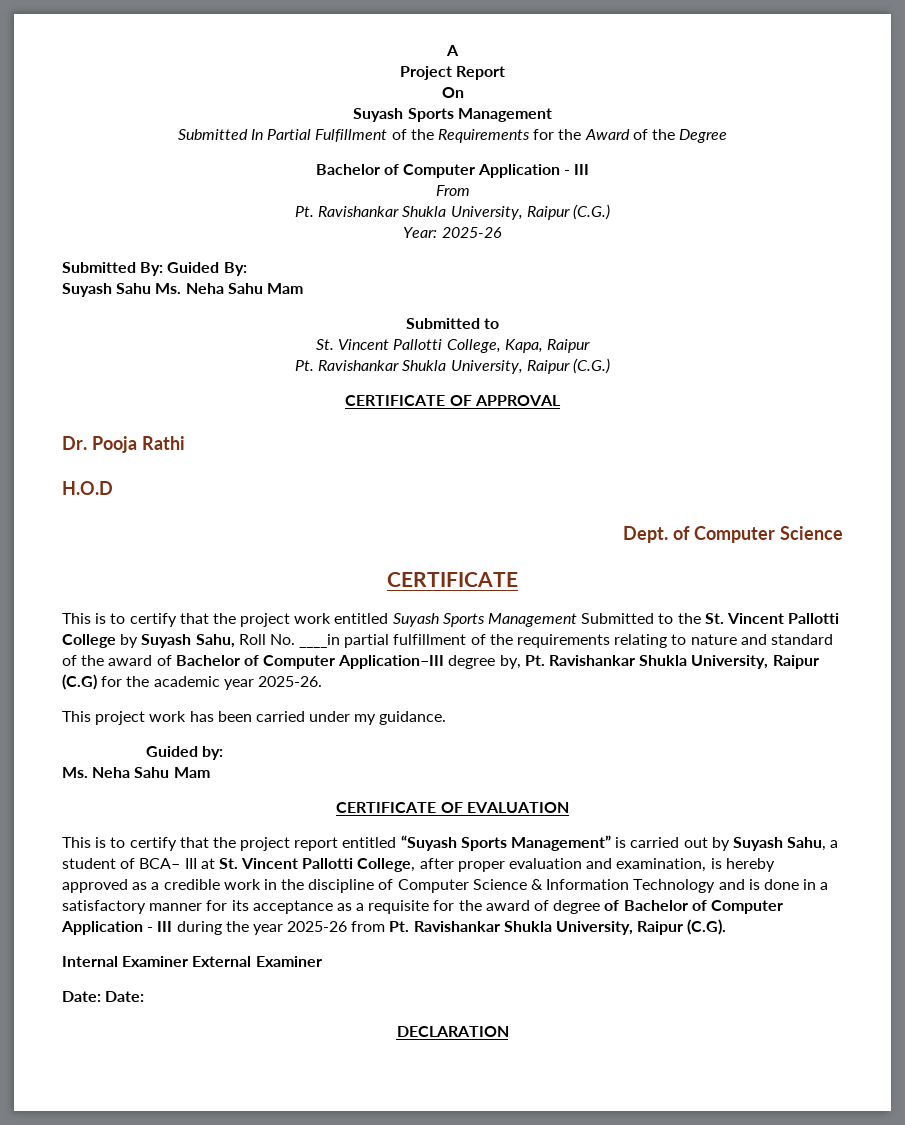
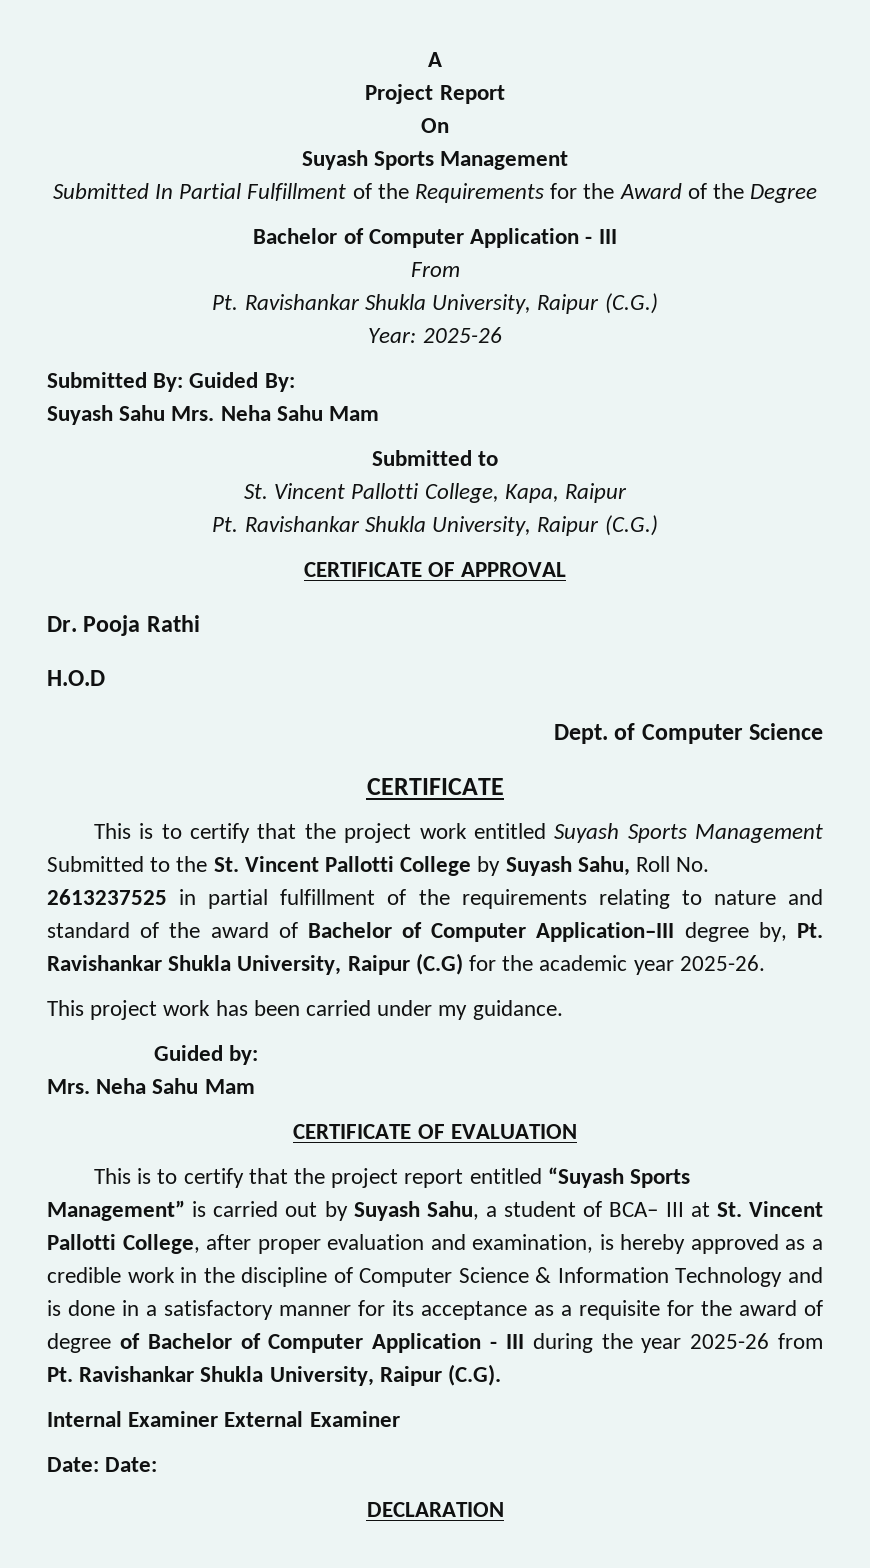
[155,283,182,294] Ms. -> [171,406,215,421] Mrs.
[299,634,341,648] ____in -> [47,889,197,905] 2613237525 in
[62,767,88,778] Ms. -> [47,1079,90,1094] Mrs.

